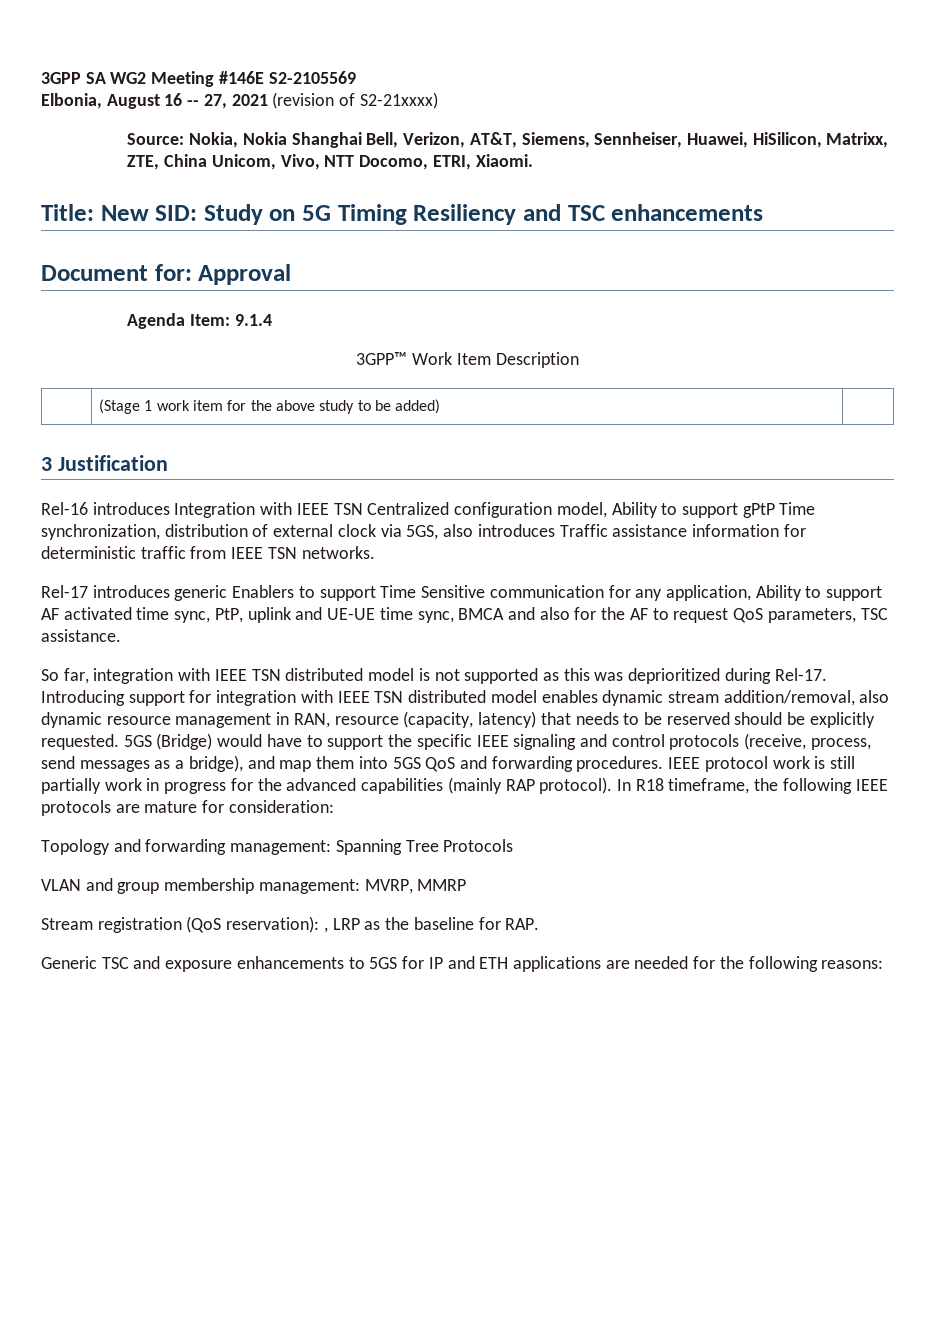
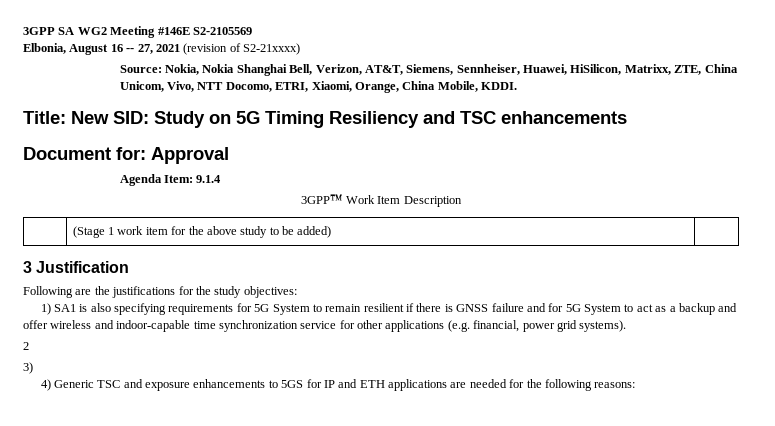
[475,154,533,167] Xiaomi. -> [311,81,517,93] Xiaomi, Orange, China Mobile, KDDI.
[41,502,816,518] [41,524,806,540] [41,546,375,559] [41,585,883,601] [41,607,888,623] [41,629,121,642] [41,668,827,684] [41,690,890,706] [41,711,875,728] [41,733,871,750] [41,755,856,772] [41,777,888,794] [41,800,334,816] [41,839,514,855] [41,878,467,894] [41,916,540,933] Rel-16 introduces Integration with IEEE TSN Centralized configuration model, Ability to support gPtP Time synchronization, distribution of external clock via 5GS, also introduces Traffic assistance information for deterministic traffic from IEEE TSN networks. // Rel-17 introduces generic Enablers to support Time Sensitive communication for any application, Ability to support AF activated time sync, PtP, uplink and UE-UE time sync, BMCA and also for the AF to request QoS parameters, TSC assistance. // So far, integration with IEEE TSN distributed model is not supported as this was deprioritized during Rel-17. Introducing support for integration with IEEE TSN distributed model enables dynamic stream addition/removal, also dynamic resource management in RAN, resource (capacity, latency) that needs to be reserved should be explicitly requested. 5GS (Bridge) would have to support the specific IEEE signaling and control protocols (receive, process, send messages as a bridge), and map them into 5GS QoS and forwarding procedures. IEEE protocol work is still partially work in progress for the advanced capabilities (mainly RAP protocol). In R18 timeframe, the following IEEE protocols are mature for consideration: // Topology and forwarding management: Spanning Tree Protocols // VLAN and group membership management: MVRP, MMRP // Stream registration (QoS reservation): , LRP as the baseline for RAP. // -> [23,286,297,298] [40,303,738,315] [23,320,627,332] [23,342,29,350] [23,362,33,374] [40,379,51,391] Following are the justifications for the study objectives: // 1) SA1 is also specifying requirements for 5G System to remain resilient if there is GNSS failure and for 5G System to act as a backup and offer wireless and indoor-capable time synchronization service for other applications (e.g. financial, power grid systems). // 2 // 3) // 4)

